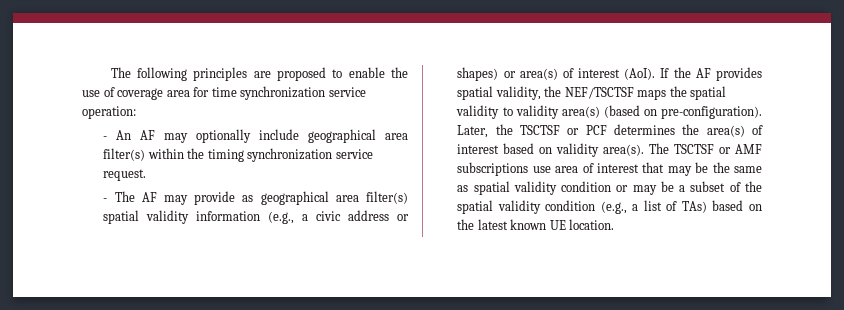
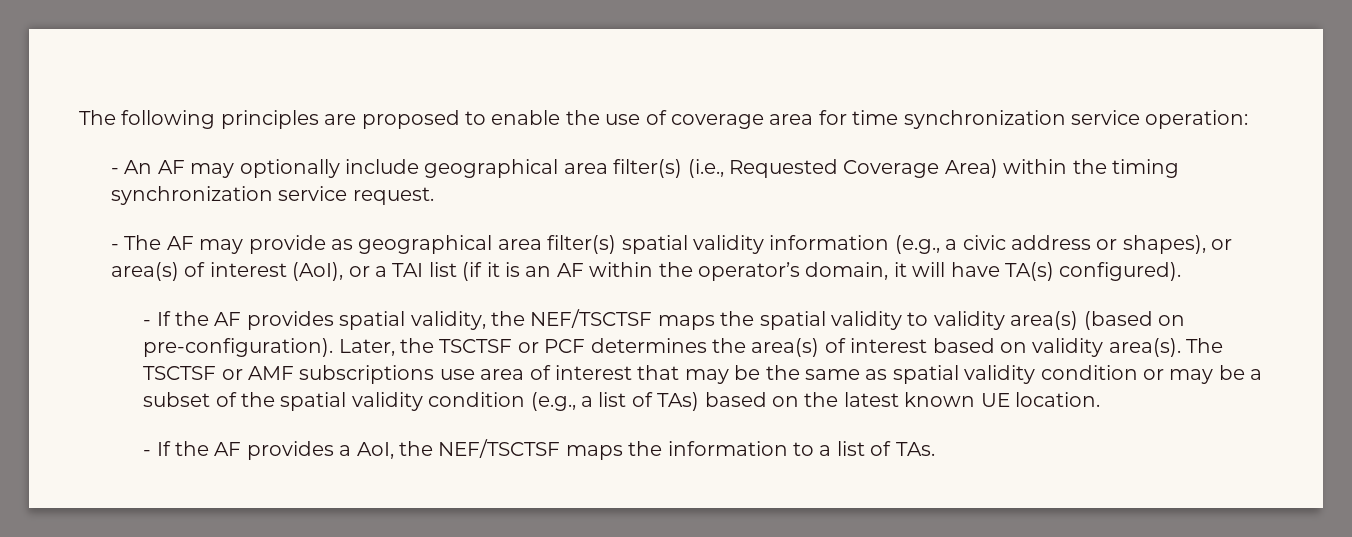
(146, 154) none -> [687,159,998,178] (i.e., Requested Coverage Area)
[457,67,499,81] shapes) -> [1122,235,1206,254] shapes),
[624,68,656,80] (AoI). -> [292,262,1182,281] [143,320,152,326] (AoI), or a TAI list (if it is an AF within the operator’s domain, it will have TA(s) configured). // -
(615, 224) none -> [143,439,935,460] // - If the AF provides a AoI, the NEF/TSCTSF maps the information to a list of TAs.

